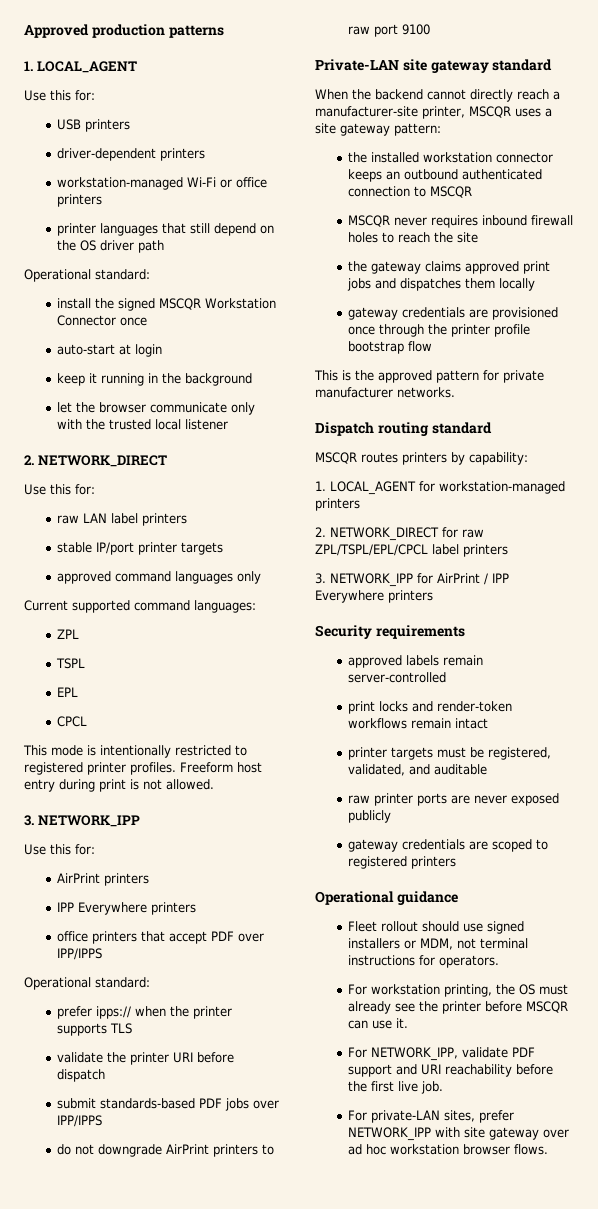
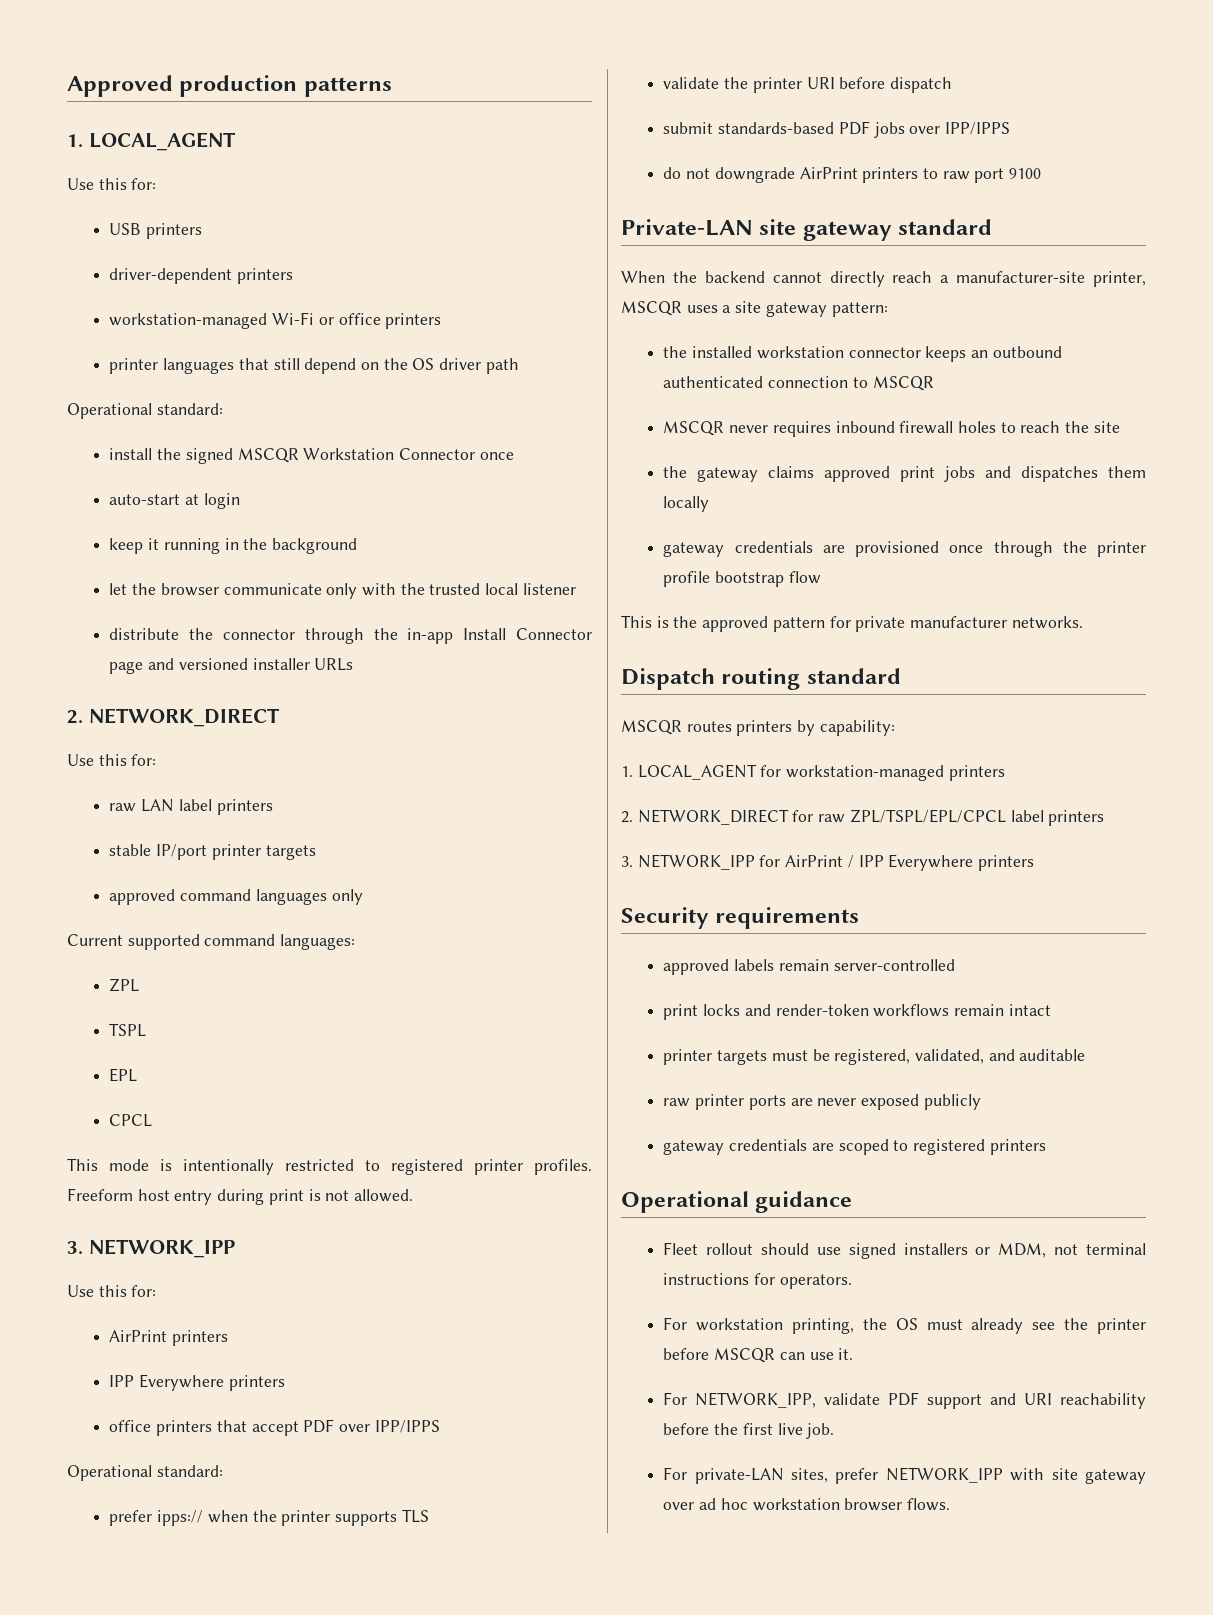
(229, 424) none -> [109,628,592,644] [109,658,354,674] // distribute the connector through the in-app Install Connector page and versioned installer URLs

